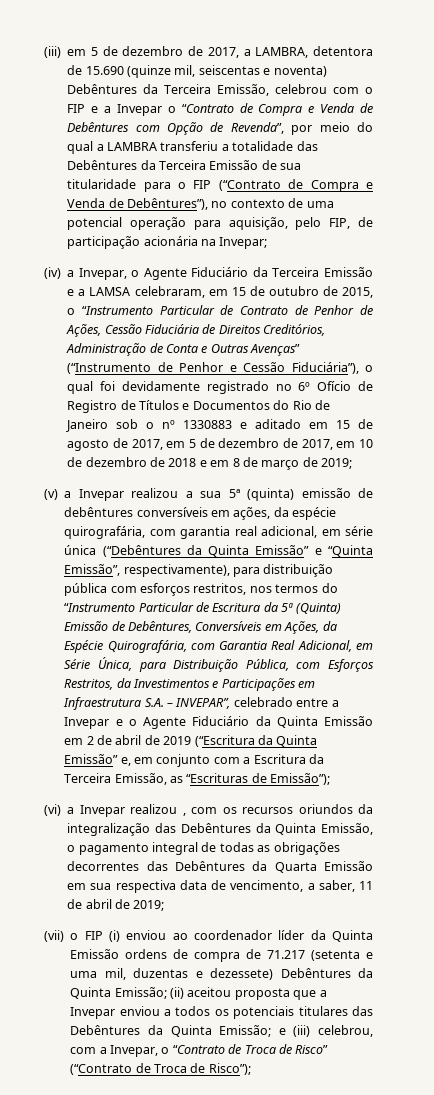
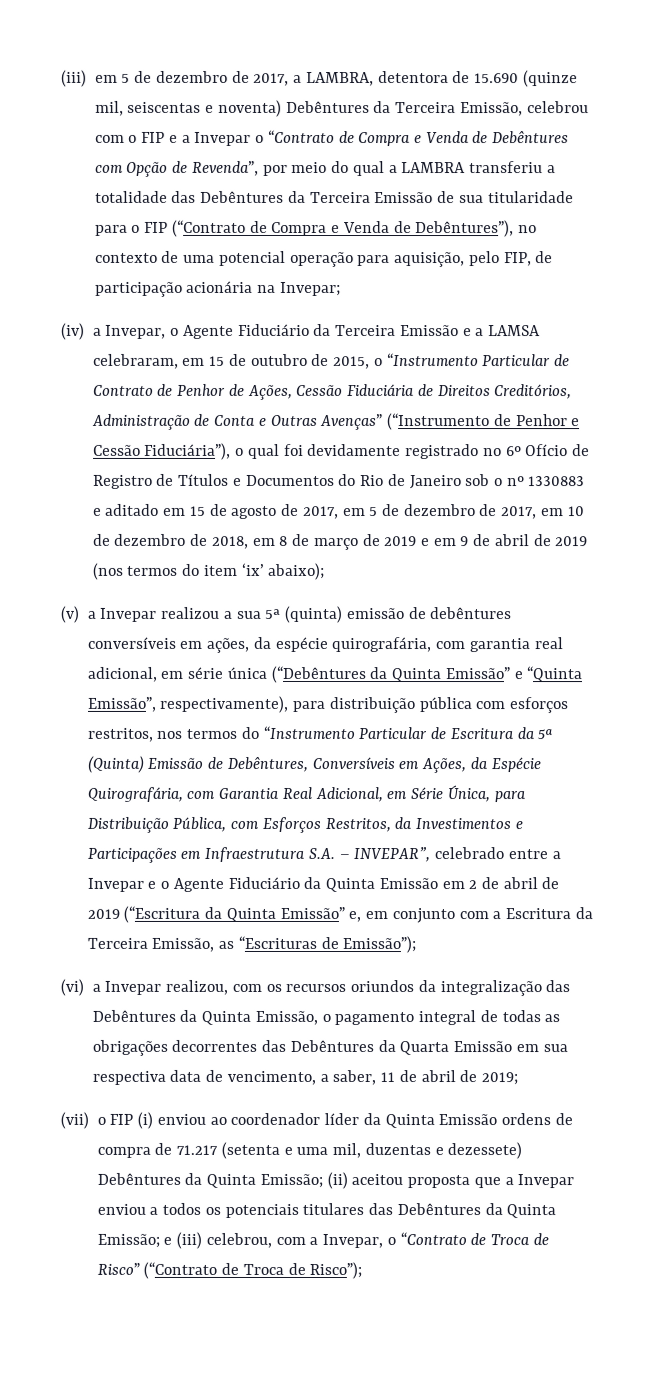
[168,458,207,467] 2018 e -> [211,535,249,549] 2018,
[321,458,352,469] 2019; -> [384,534,589,547] [92,562,326,580] 2019 e em 9 de abril de 2019 (nos termos do item ‘ix’ abaixo);
[130,804,186,816] realizou , -> [165,979,229,995] realizou,

